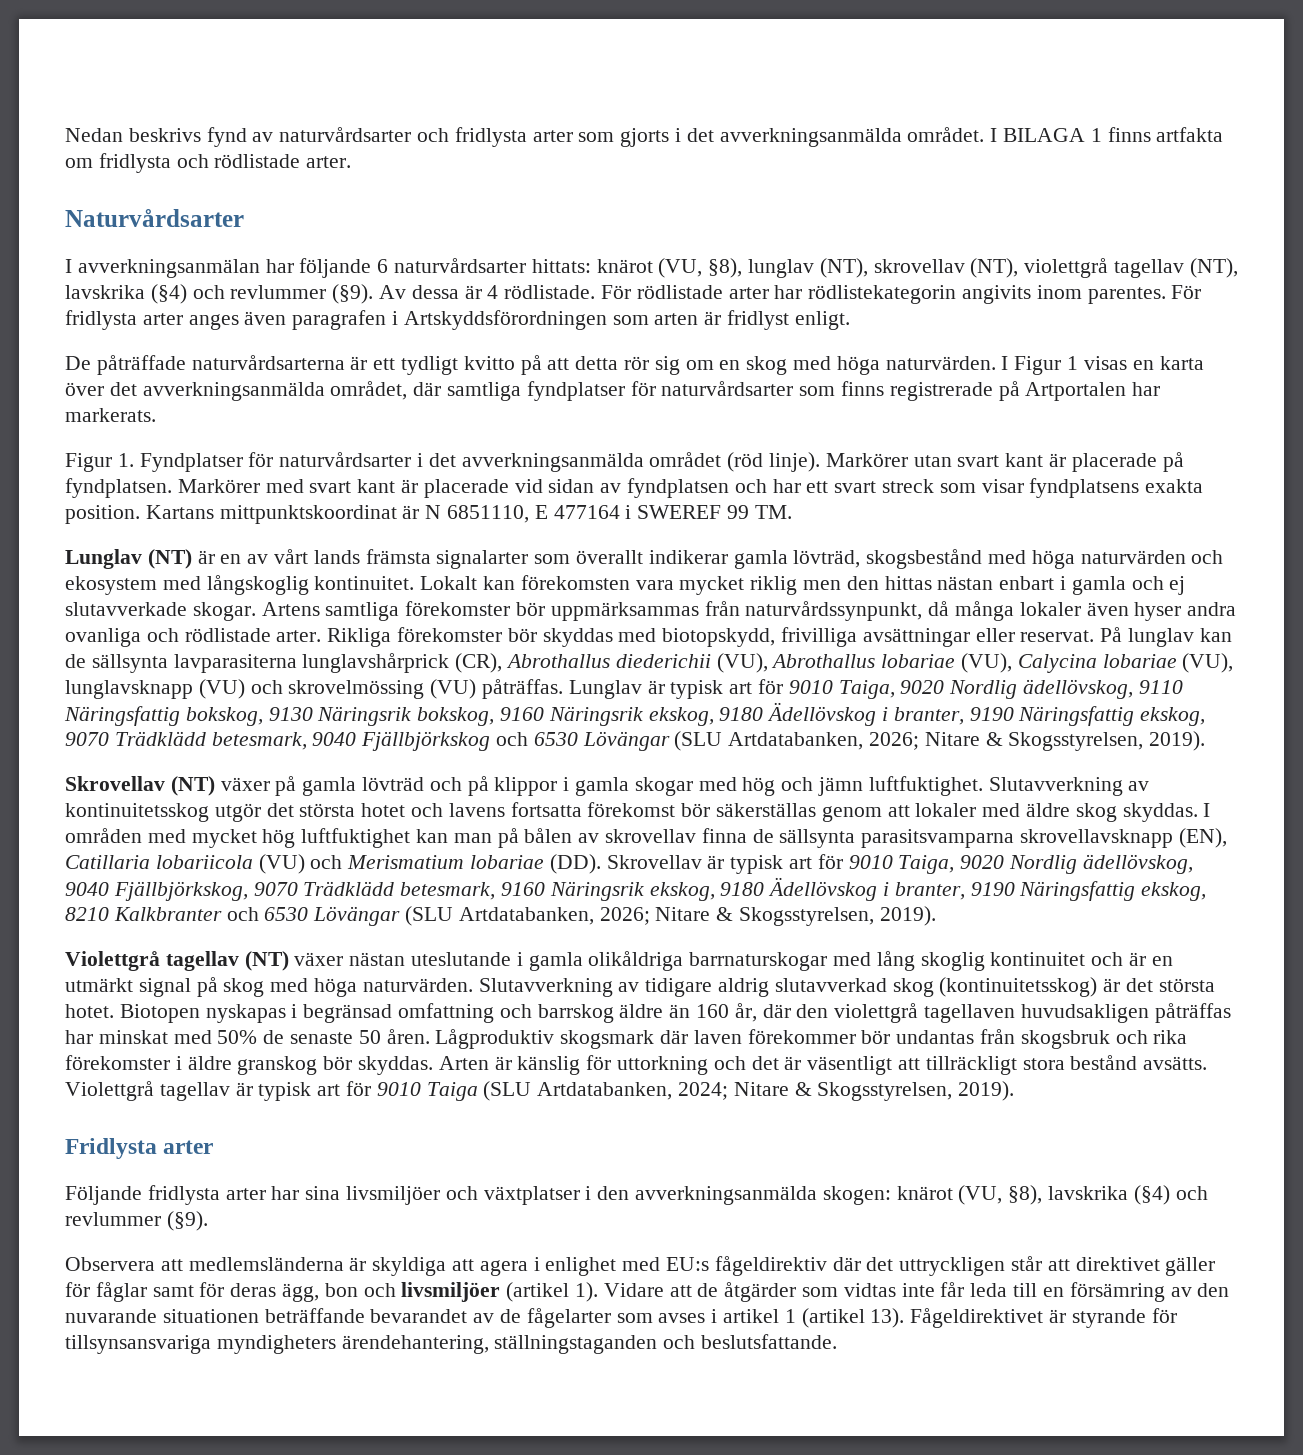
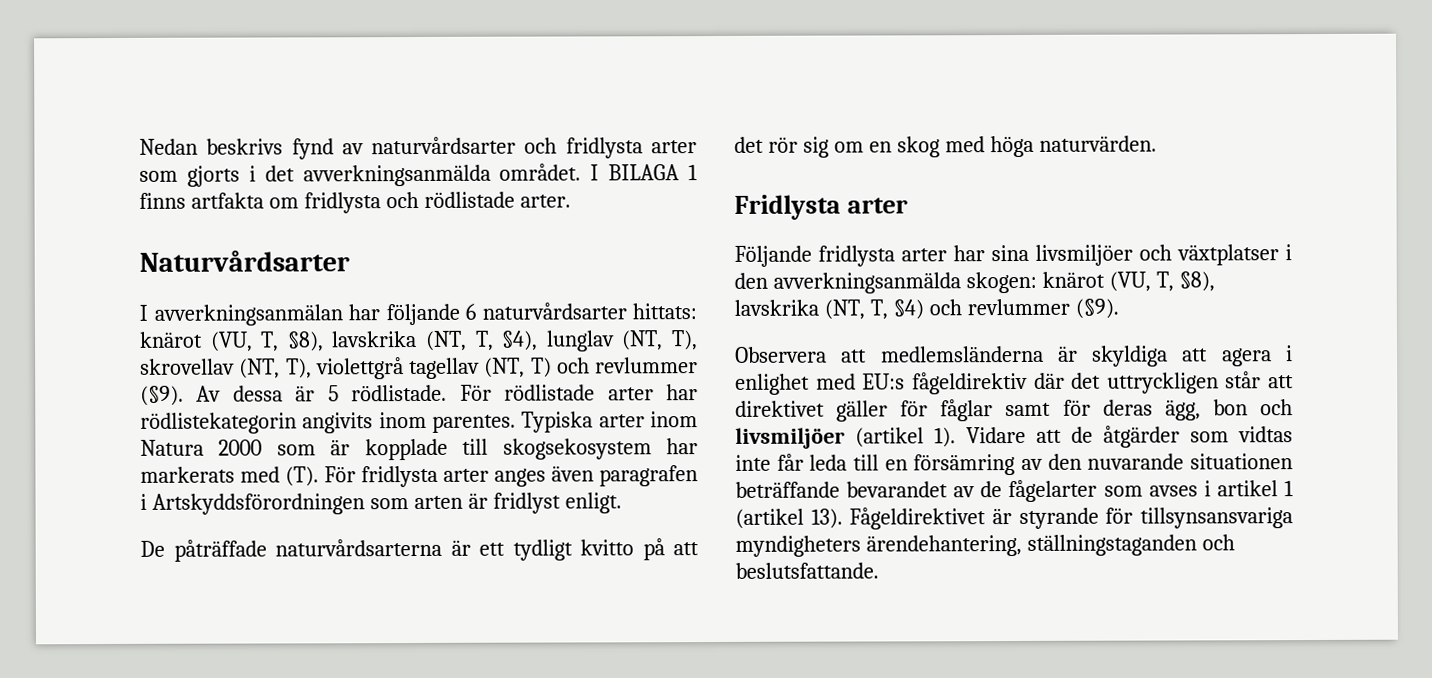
[708,258,1238,278] [65,284,187,304] §8), lunglav (NT), skrovellav (NT), violettgrå tagellav (NT), lavskrika (§4) -> [260,330,699,352] [140,357,552,380] T, §8), lavskrika (NT, T, §4), lunglav (NT, T), skrovellav (NT, T), violettgrå tagellav (NT, T)
[487,285,499,299] 4 -> [327,385,339,402] 5
(1166, 295) none -> [521,411,698,433] [140,438,698,461] [140,466,319,487] Typiska arter inom Natura 2000 som är kopplade till skogsekosystem har markerats med (T).
[575,356,619,370] detta -> [734,136,764,153] det
[1001,356,1204,375] [65,381,1161,401] [65,408,156,422] [65,452,1184,472] [65,478,1204,498] [65,505,792,524] [65,549,1224,569] [65,575,1186,595] [65,601,1237,621] [65,627,1232,647] [65,653,1234,673] [65,679,1183,699] [64,702,1206,726] [65,731,1206,751] [65,776,1150,796] [65,802,1211,822] [65,828,1227,848] [65,854,1193,874] [65,877,1207,901] [65,906,936,926] [65,951,1173,971] [65,977,1215,997] [65,1003,1231,1023] [65,1029,1188,1049] [65,1055,1208,1075] [65,1081,1015,1101] I Figur 1 visas en karta över det avverkningsanmälda området, där samtliga fyndplatser för naturvårdsarter som finns registrerade på Artportalen har markerats. // Figur 1. Fyndplatser för naturvårdsarter i det avverkningsanmälda området (röd linje). Markörer utan svart kant är placerade på fyndplatsen. Markörer med svart kant är placerade vid sidan av fyndplatsen och har ett svart streck som visar fyndplatsens exakta position. Kartans mittpunktskoordinat är N 6851110, E 477164 i SWEREF 99 TM. // Lunglav (NT) är en av vårt lands främsta signalarter som överallt indikerar gamla lövträd, skogsbestånd med höga naturvärden och ekosystem med långskoglig kontinuitet. Lokalt kan förekomsten vara mycket riklig men den hittas nästan enbart i gamla och ej slutavverkade skogar. Artens samtliga förekomster bör uppmärksammas från naturvårdssynpunkt, då många lokaler även hyser andra ovanliga och rödlistade arter. Rikliga förekomster bör skyddas med biotopskydd, frivilliga avsättningar eller reservat. På lunglav kan de sällsynta lavparasiterna lunglavshårprick (CR), Abrothallus diederichii (VU), Abrothallus lobariae (VU), Calycina lobariae (VU), lunglavsknapp (VU) och skrovelmössing (VU) påträffas. Lunglav är typisk art för 9010 Taiga, 9020 Nordlig ädellövskog, 9110 Näringsfattig bokskog, 9130 Näringsrik bokskog, 9160 Näringsrik ekskog, 9180 Ädellövskog i branter, 9190 Näringsfattig ekskog, 9070 Trädklädd betesmark, 9040 Fjällbjörkskog och 6530 Lövängar (SLU Artdatabanken, 2026; Nitare & Skogsstyrelsen, 2019). // Skrovellav (NT) växer på gamla lövträd och på klippor i gamla skogar med hög och jämn luftfuktighet. Slutavverkning av kontinuitetsskog utgör det största hotet och lavens fortsatta förekomst bör säkerställas genom att lokaler med äldre skog skyddas. I områden med mycket hög luftfuktighet kan man på bålen av skrovellav finna de sällsynta parasitsvamparna skrovellavsknapp (EN), Catillaria lobariicola (VU) och Merismatium lobariae (DD). Skrovellav är typisk art för 9010 Taiga, 9020 Nordlig ädellövskog, 9040 Fjällbjörkskog, 9070 Trädklädd betesmark, 9160 Näringsrik ekskog, 9180 Ädellövskog i branter, 9190 Näringsfattig ekskog, 8210 Kalkbranter och 6530 Lövängar (SLU Artdatabanken, 2026; Nitare & Skogsstyrelsen, 2019). // Violettgrå tagellav (NT) växer nästan uteslutande i gamla olikåldriga barrnaturskogar med lång skoglig kontinuitet och är en utmärkt signal på skog med höga naturvärden. Slutavverkning av tidigare aldrig slutavverkad skog (kontinuitetsskog) är det största hotet. Biotopen nyskapas i begränsad omfattning och barrskog äldre än 160 år, där den violettgrå tagellaven huvudsakligen påträffas har minskat med 50% de senaste 50 åren. Lågproduktiv skogsmark där laven förekommer bör undantas från skogsbruk och rika förekomster i äldre granskog bör skyddas. Arten är känslig för uttorkning och det är väsentligt att tillräckligt stora bestånd avsätts. Violettgrå tagellav är typisk art för 9010 Taiga (SLU Artdatabanken, 2024; Nitare & Skogsstyrelsen, 2019). -> (1157, 143) none
[1008,1185,1170,1205] §8), lavskrika (§4) -> [1155,271,1215,292] [734,299,924,320] T, §8), lavskrika (NT, T, §4)

